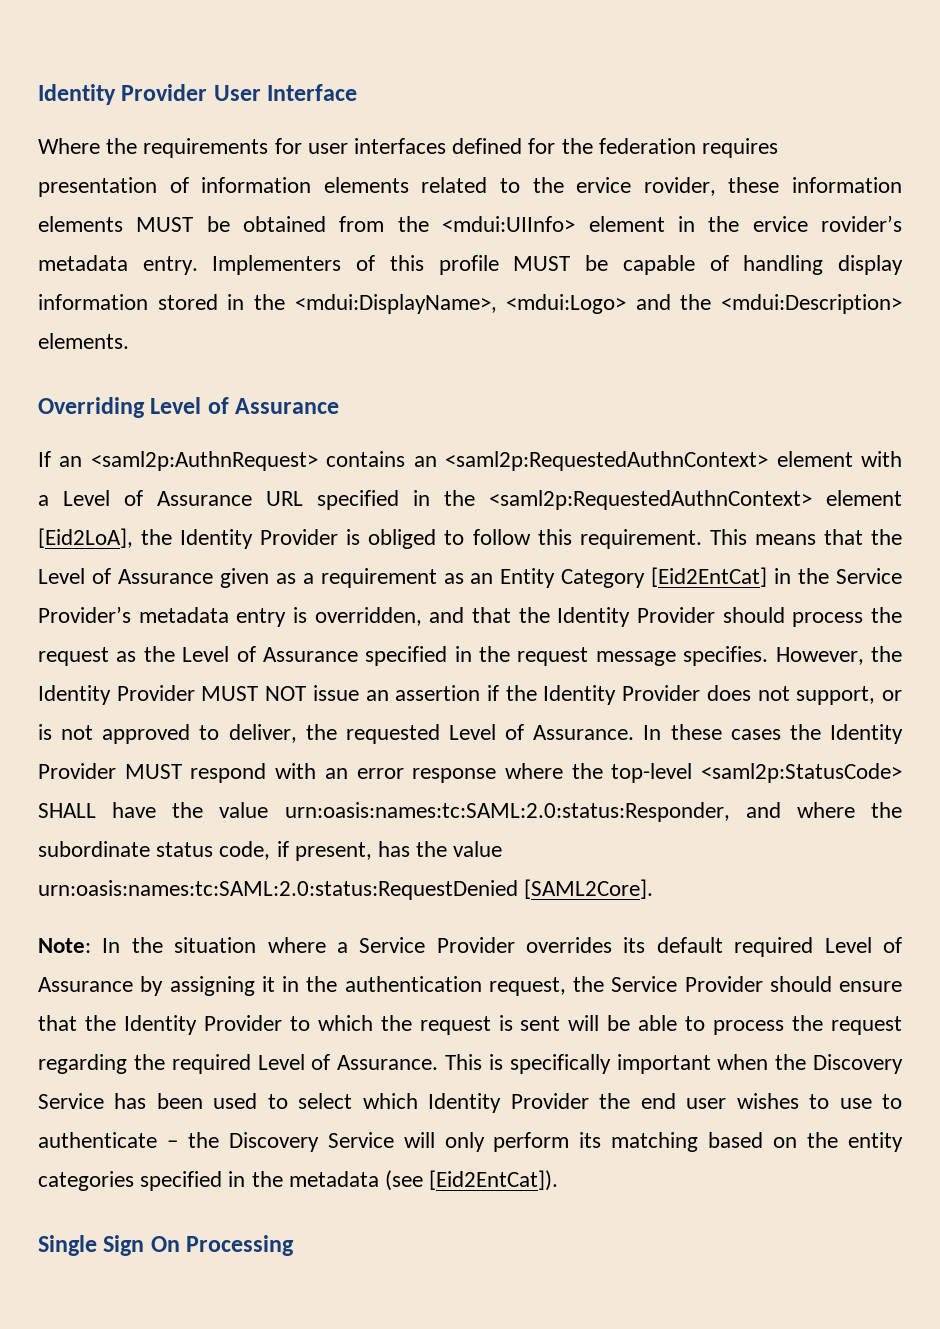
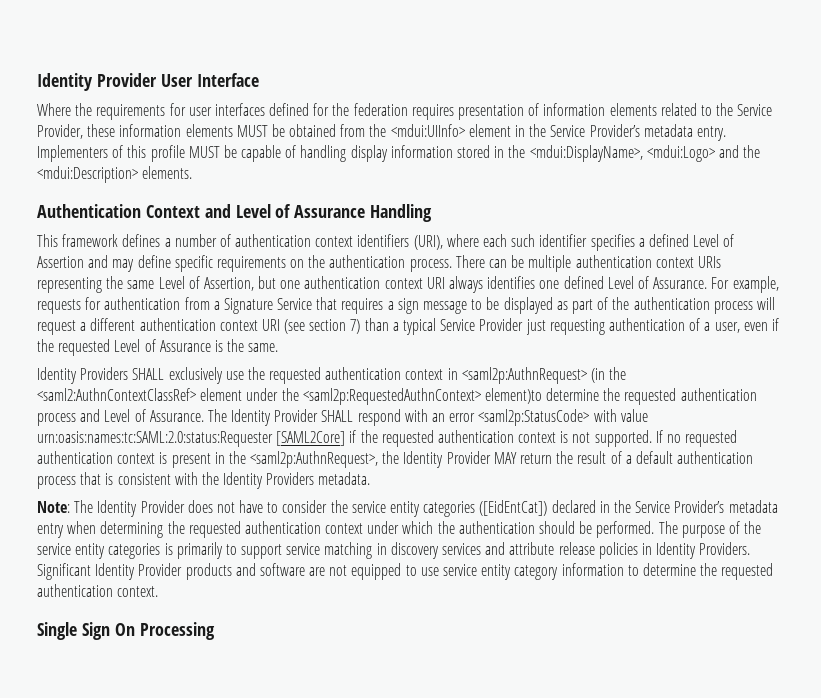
[576,177,716,196] ervice rovider, -> [737,104,773,116] [37,124,83,139] Service Provider,
[752,215,903,232] ervice rovider’s -> [550,124,640,137] Service Provider’s
[38,397,340,418] [38,451,902,471] [38,490,902,510] [38,528,903,549] [38,567,768,588] Overriding Level of Assurance // If an <saml2p:AuthnRequest> contains an <saml2p:RequestedAuthnContext> element with a Level of Assurance URL specified in the <saml2p:RequestedAuthnContext> element [Eid2LoA], the Identity Provider is obliged to follow this requirement. This means that the Level of Assurance given as a requirement as an Entity Category [Eid2EntCat] -> [37,204,433,222] [37,234,735,251] [37,255,721,272] [37,276,779,293] [37,297,775,314] [37,318,779,335] [37,339,279,356] [37,367,627,384] [37,388,757,405] [37,409,648,426] [37,430,738,447] [37,451,754,468] [37,472,371,489] [37,500,596,517] Authentication Context and Level of Assurance Handling // This framework defines a number of authentication context identifiers (URI), where each such identifier specifies a defined Level of Assertion and may define specific requirements on the authentication process. There can be multiple authentication context URIs representing the same Level of Assertion, but one authentication context URI always identifies one defined Level of Assurance. For example, requests for authentication from a Signature Service that requires a sign message to be displayed as part of the authentication process will request a different authentication context URI (see section 7) than a typical Service Provider just requesting authentication of a user, even if the requested Level of Assurance is the same. // Identity Providers SHALL exclusively use the requested authentication context in <saml2p:AuthnRequest> (in the <saml2:AuthnContextClassRef> element under the <saml2p:RequestedAuthnContext> element)to determine the requested authentication process and Level of Assurance. The Identity Provider SHALL respond with an error <saml2p:StatusCode> with value urn:oasis:names:tc:SAML:2.0:status:Requester [SAML2Core] if the requested authentication context is not supported. If no requested authentication context is present in the <saml2p:AuthnRequest>, the Identity Provider MAY return the result of a default authentication process that is consistent with the Identity Providers metadata. // Note: The Identity Provider does not have to consider the service entity categories ([EidEntCat]) declared
[293,607,902,627] [38,646,902,666] [38,685,902,705] [38,724,903,744] [38,763,902,783] [38,802,902,822] [38,841,503,861] [38,879,654,900] [38,937,902,957] [38,976,902,996] [38,1015,902,1035] [38,1054,903,1074] [38,1093,903,1113] [38,1132,903,1152] [38,1170,559,1191] is overridden, and that the Identity Provider should process the request as the Level of Assurance specified in the request message specifies. However, the Identity Provider MUST NOT issue an assertion if the Identity Provider does not support, or is not approved to deliver, the requested Level of Assurance. In these cases the Identity Provider MUST respond with an error response where the top-level <saml2p:StatusCode> SHALL have the value urn:oasis:names:tc:SAML:2.0:status:Responder, and where the subordinate status code, if present, has the value urn:oasis:names:tc:SAML:2.0:status:RequestDenied [SAML2Core]. // Note: In the situation where a Service Provider overrides its default required Level of Assurance by assigning it in the authentication request, the Service Provider should ensure that the Identity Provider to which the request is sent will be able to process the request regarding the required Level of Assurance. This is specifically important when the Discovery Service has been used to select which Identity Provider the end user wishes to use to authenticate – the Discovery Service will only perform its matching based on the entity categories specified in the metadata (see [Eid2EntCat]). -> [67,521,762,538] [37,542,751,559] [37,563,774,580] [37,584,159,597] when determining the requested authentication context under which the authentication should be performed. The purpose of the service entity categories is primarily to support service matching in discovery services and attribute release policies in Identity Providers. Significant Identity Provider products and software are not equipped to use service entity category information to determine the requested authentication context.

